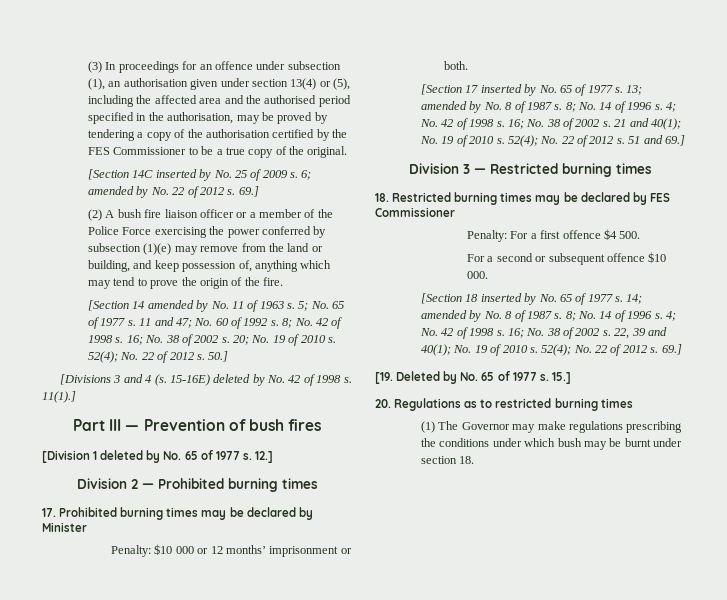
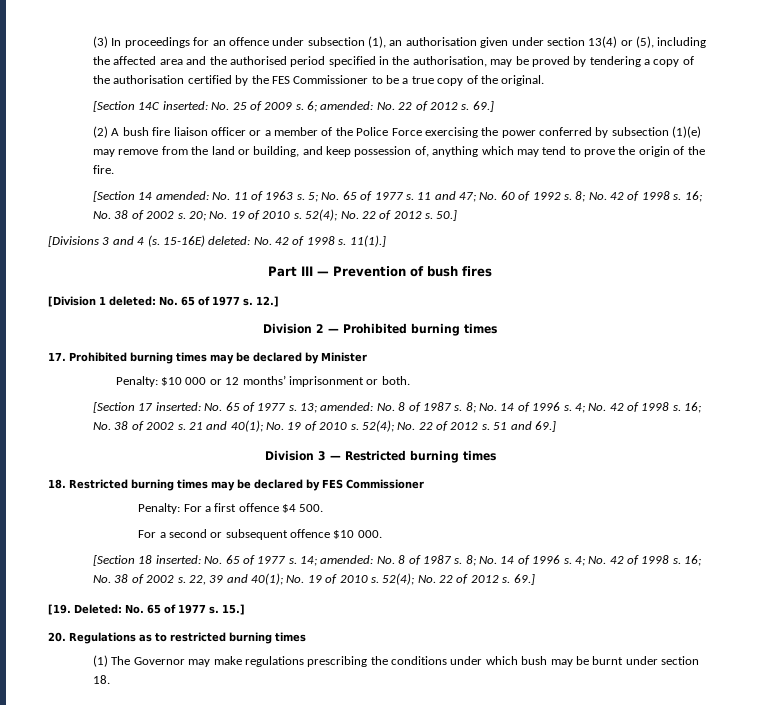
[155,169,212,181] inserted by -> [162,101,208,110] inserted:
[88,186,149,198] amended by -> [320,101,374,110] amended:
[147,300,209,312] amended by -> [155,191,209,200] amended:
[213,374,265,386] deleted by -> [208,236,251,245] deleted:
[100,450,161,463] deleted by -> [109,296,156,306] deleted:
[480,84,537,96] inserted by -> [155,402,201,411] inserted:
[421,101,482,113] amended by -> [320,402,374,411] amended:
[480,293,537,305] inserted by -> [155,555,201,564] inserted:
[421,310,482,322] amended by -> [320,555,374,564] amended:
[396,371,458,384] Deleted by -> [74,604,122,614] Deleted:

